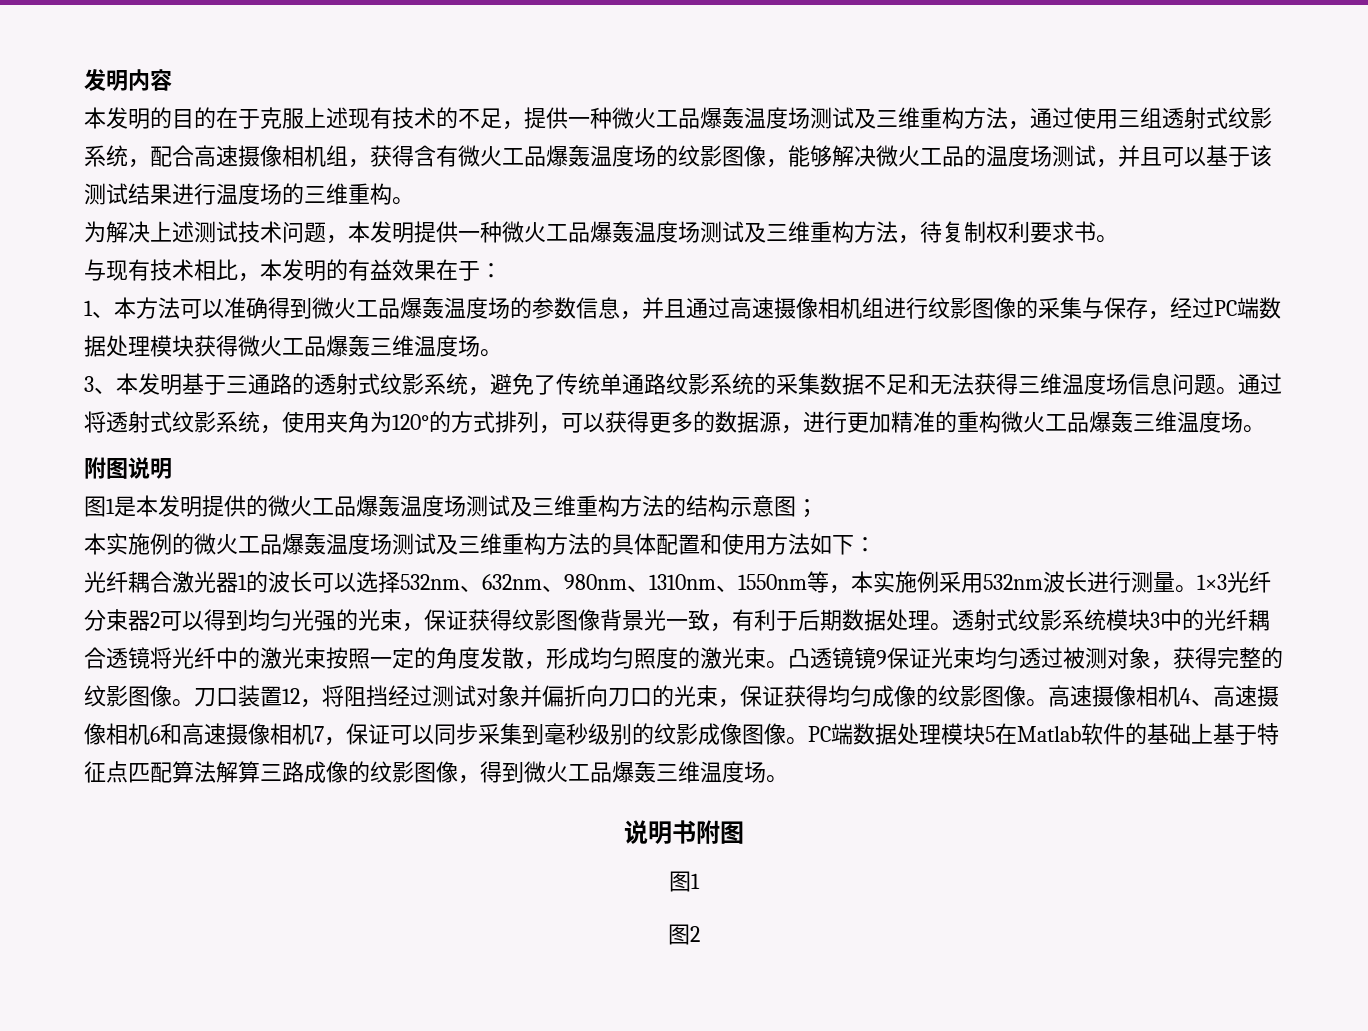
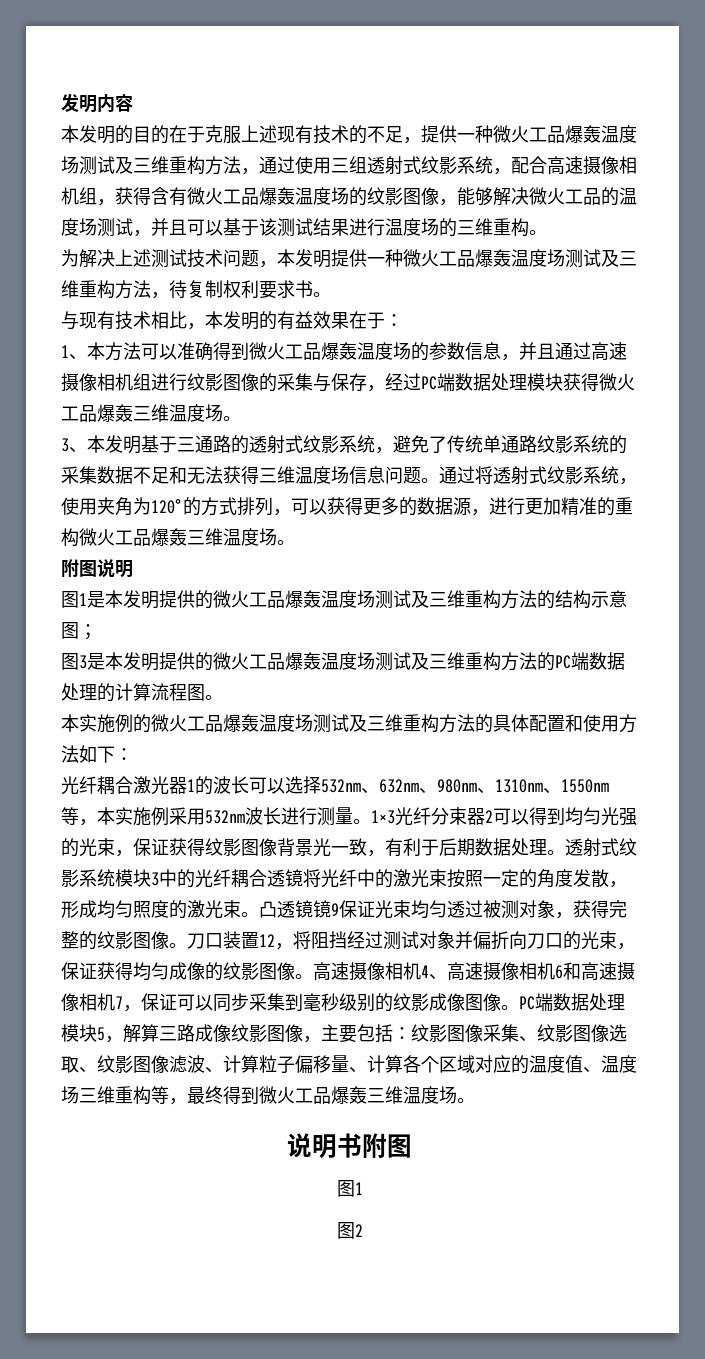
(818, 508) none -> [61,652,625,671] [61,683,223,702] // 图3是本发明提供的微火工品爆轰温度场测试及三维重构方法的PC端数据处理的计算流程图。
[995,723,1279,745] [84,761,216,783] 在Matlab软件的基础上基于特征点匹配算法 -> [105,1036,123,1043] ，
[348,761,480,784] 的纹影图像， -> [231,1024,627,1043] [61,1055,637,1074] [61,1086,223,1105] 纹影图像，主要包括：纹影图像采集、纹影图像选取、纹影图像滤波、计算粒子偏移量、计算各个区域对应的温度值、温度场三维重构等，最终

